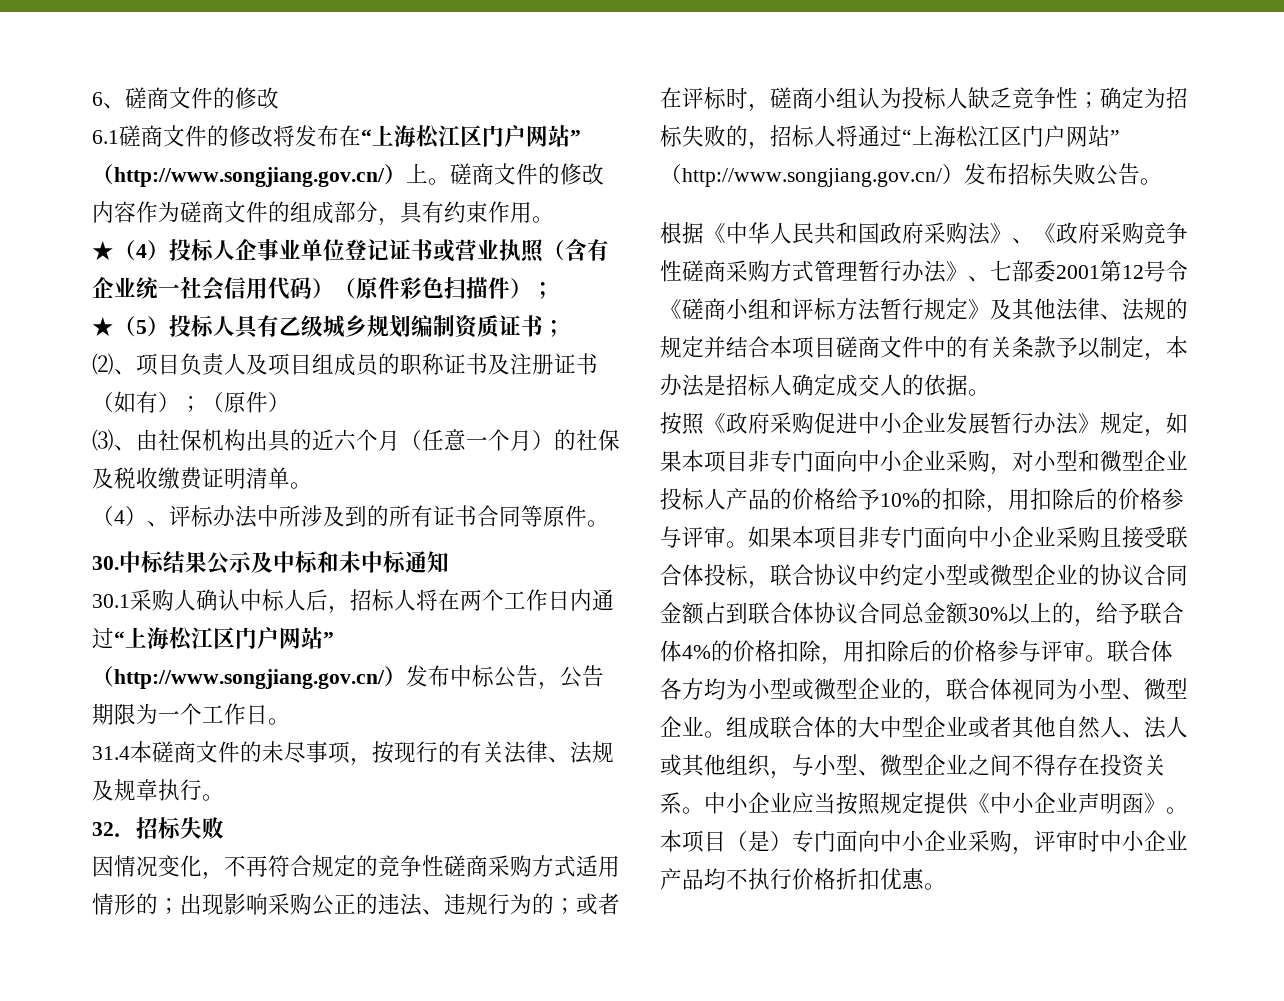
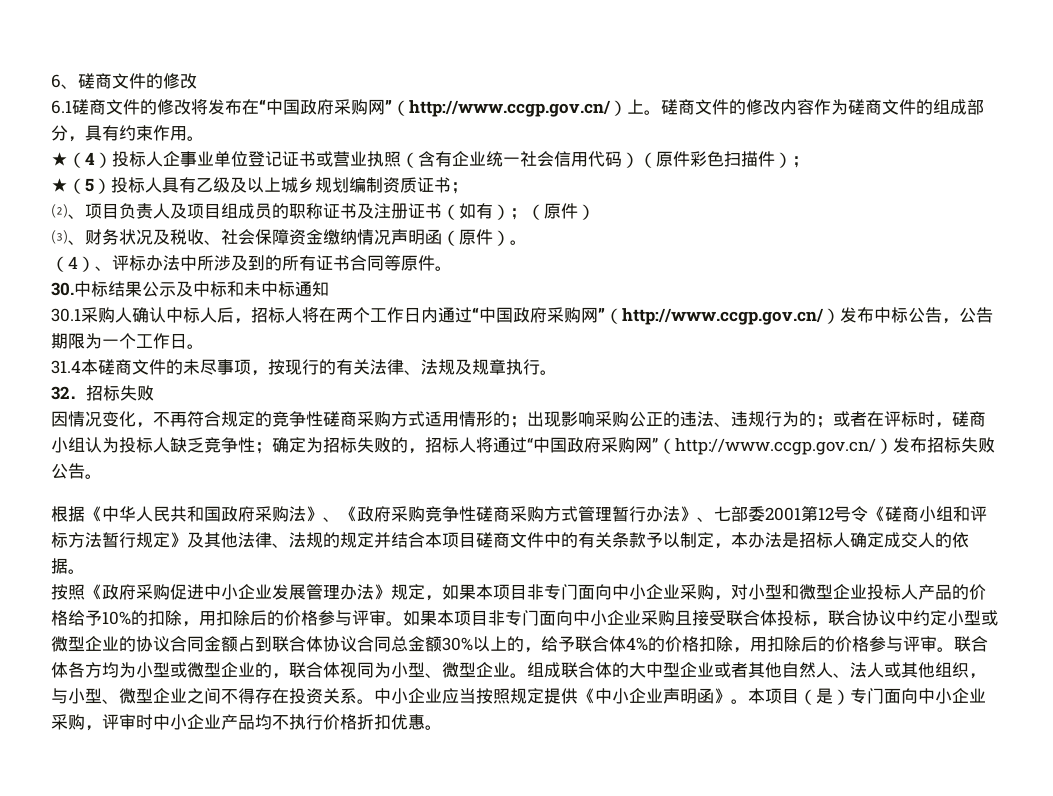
[372,125,581,149] [92,164,385,187] 上海松江区门户网站”（http://www.songjiang.gov.cn/ -> [266,99,611,117] 中国政府采购网”（http://www.ccgp.gov.cn/
(323, 326) none -> [230,177,281,193] 及以上
[136,429,620,452] [92,467,290,490] 由社保机构出具的近六个月（任意一个月）的社保及税收缴费证明清单 -> [85,229,510,246] 财务状况及税收、社会保障资金缴纳情况声明函（原件）
[125,627,334,651] [92,666,385,689] 上海松江区门户网站”（http://www.songjiang.gov.cn/ -> [479,307,824,325] 中国政府采购网”（http://www.ccgp.gov.cn/
[912,125,1120,148] [660,164,942,187] 上海松江区门户网站”（http://www.songjiang.gov.cn/ -> [533,437,876,455] 中国政府采购网”（http://www.ccgp.gov.cn/
[990,412,1034,434] 暂行 -> [306,584,340,600] 管理

